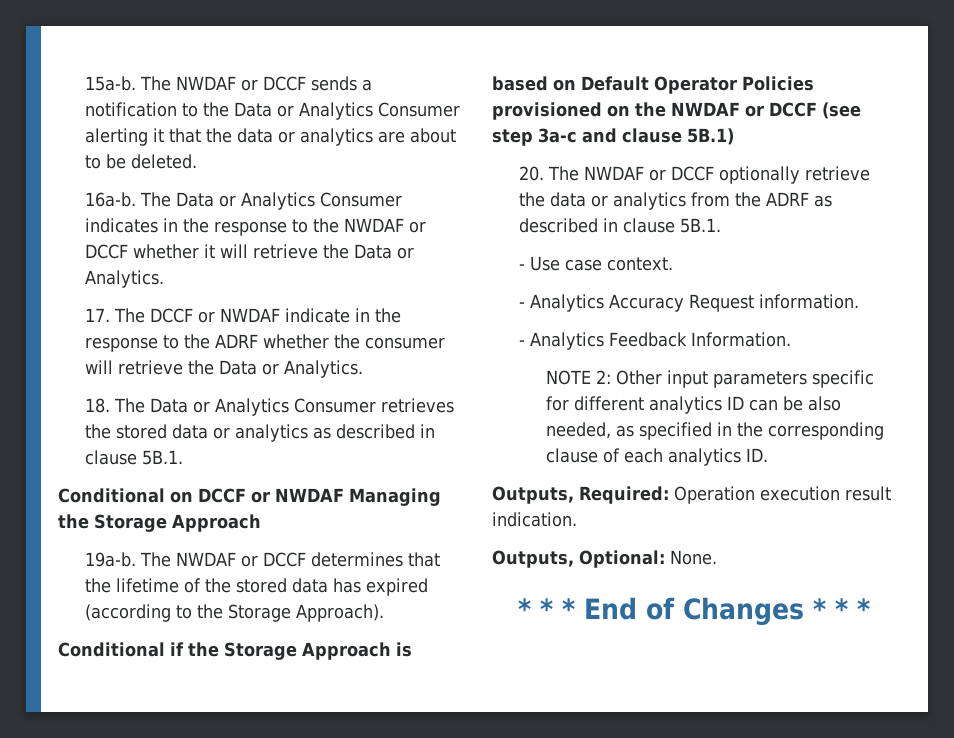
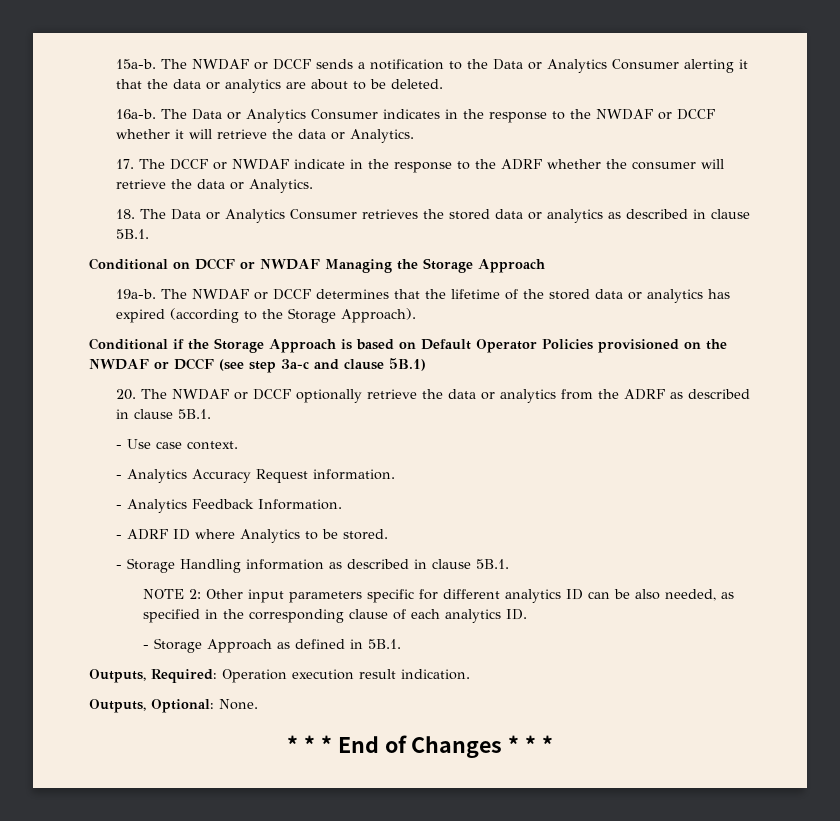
[353,244,392,259] Data -> [298,129,327,139] data
[218,360,257,375] Data -> [197,179,226,189] data
(328, 585) none -> [628,289,704,303] or analytics
(791, 339) none -> [116,529,389,543] [116,558,510,573] // - ADRF ID where Analytics to be stored. // - Storage Handling information as described in clause 5B.1.
(768, 455) none -> [143,638,402,653] // - Storage Approach as defined in 5B.1.

